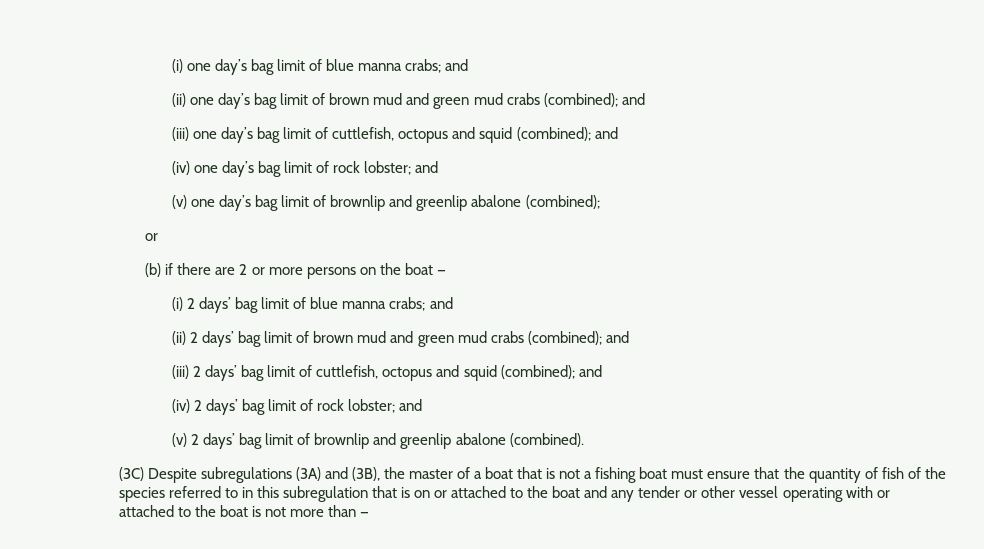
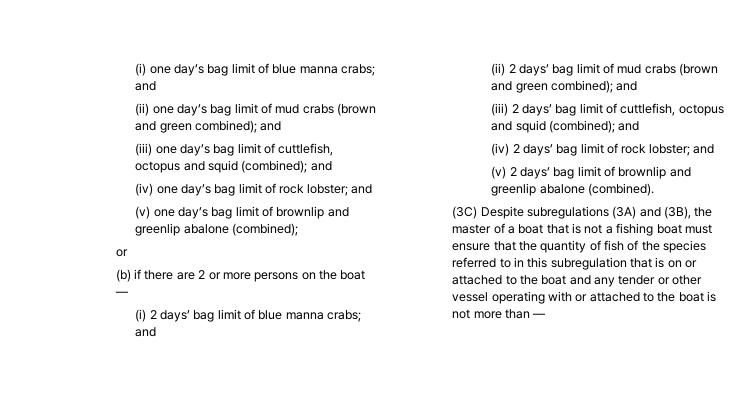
[329,93,618,109] brown mud and green mud crabs (combined); -> [275,103,377,116] [135,120,257,133] mud crabs (brown and green combined);
[313,331,602,347] brown mud and green mud crabs (combined); -> [617,63,719,76] [491,80,613,93] mud crabs (brown and green combined);

